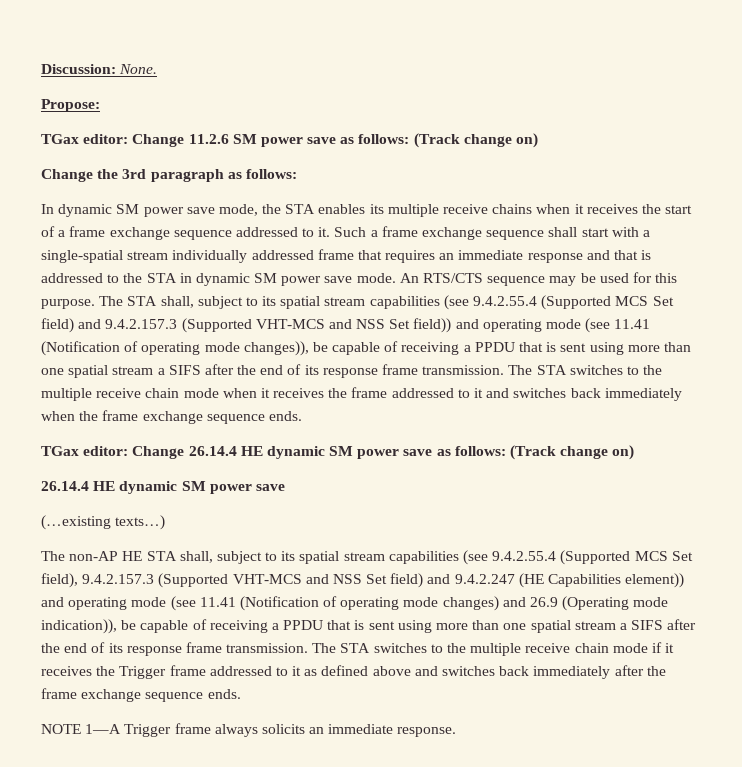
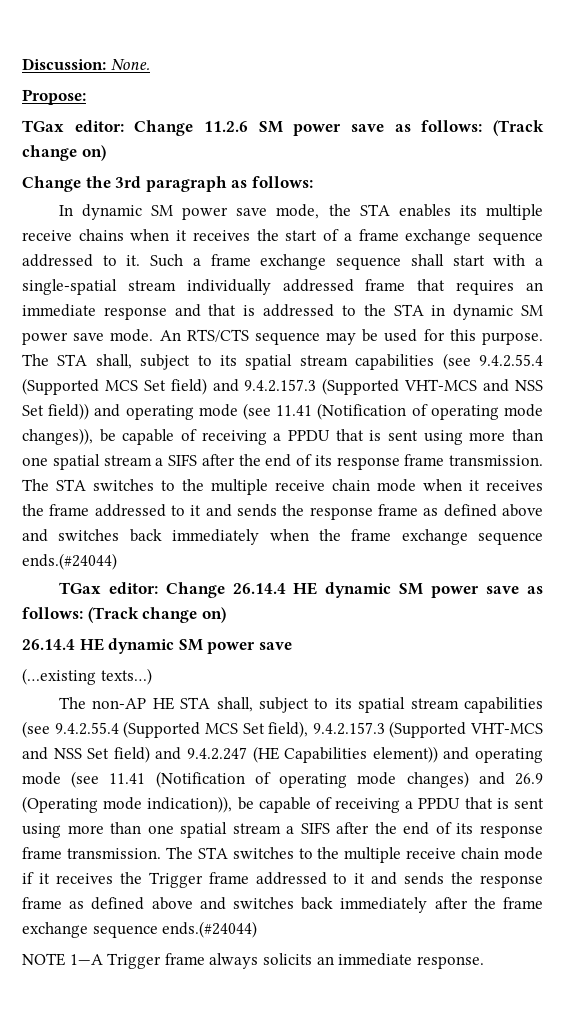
(510, 393) none -> [237,504,543,520] [22,529,48,542] sends the response frame as defined above and
[268,411,302,421] ends. -> [22,553,117,570] ends.(#24044)
(302, 671) none -> [371,872,543,888] [22,897,62,909] and sends the response frame
[207,689,241,699] ends. -> [162,921,258,938] ends.(#24044)

